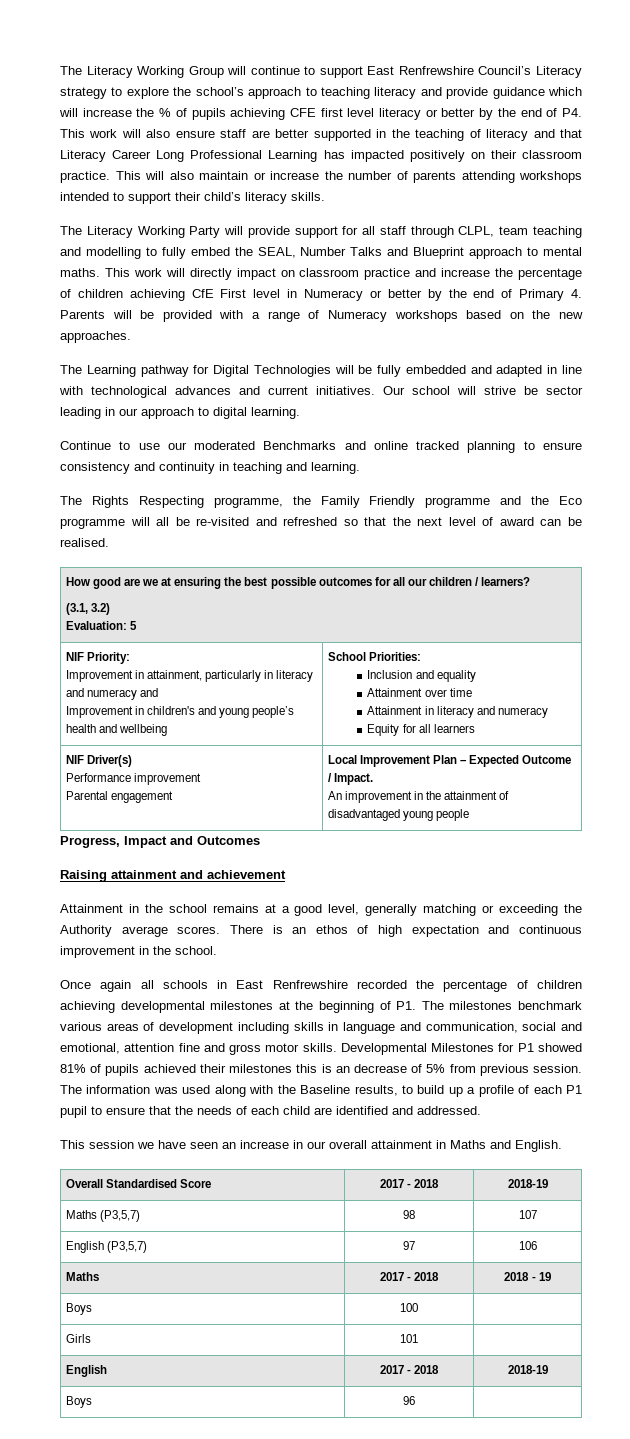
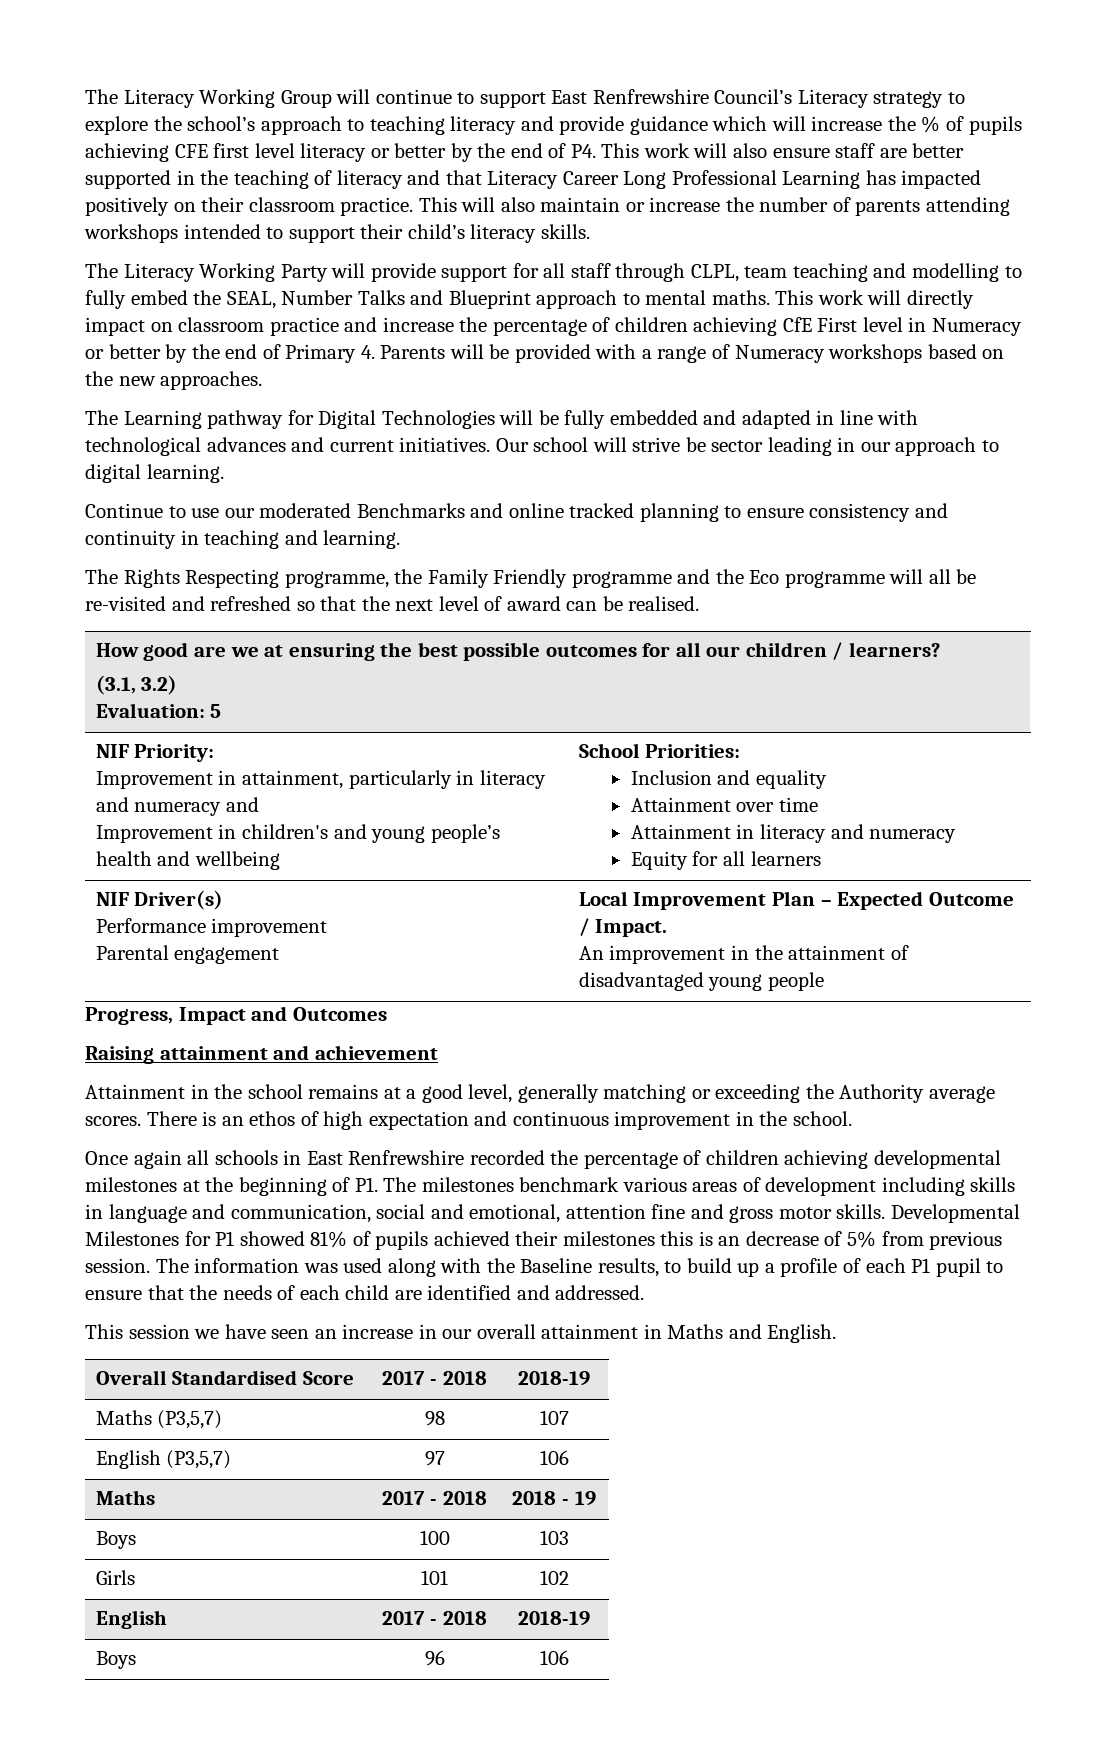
(418, 1307) none -> [539,1530,569,1545] 103
(418, 1338) none -> [539,1570,569,1585] 102
(415, 1400) none -> [539,1650,569,1665] 106

